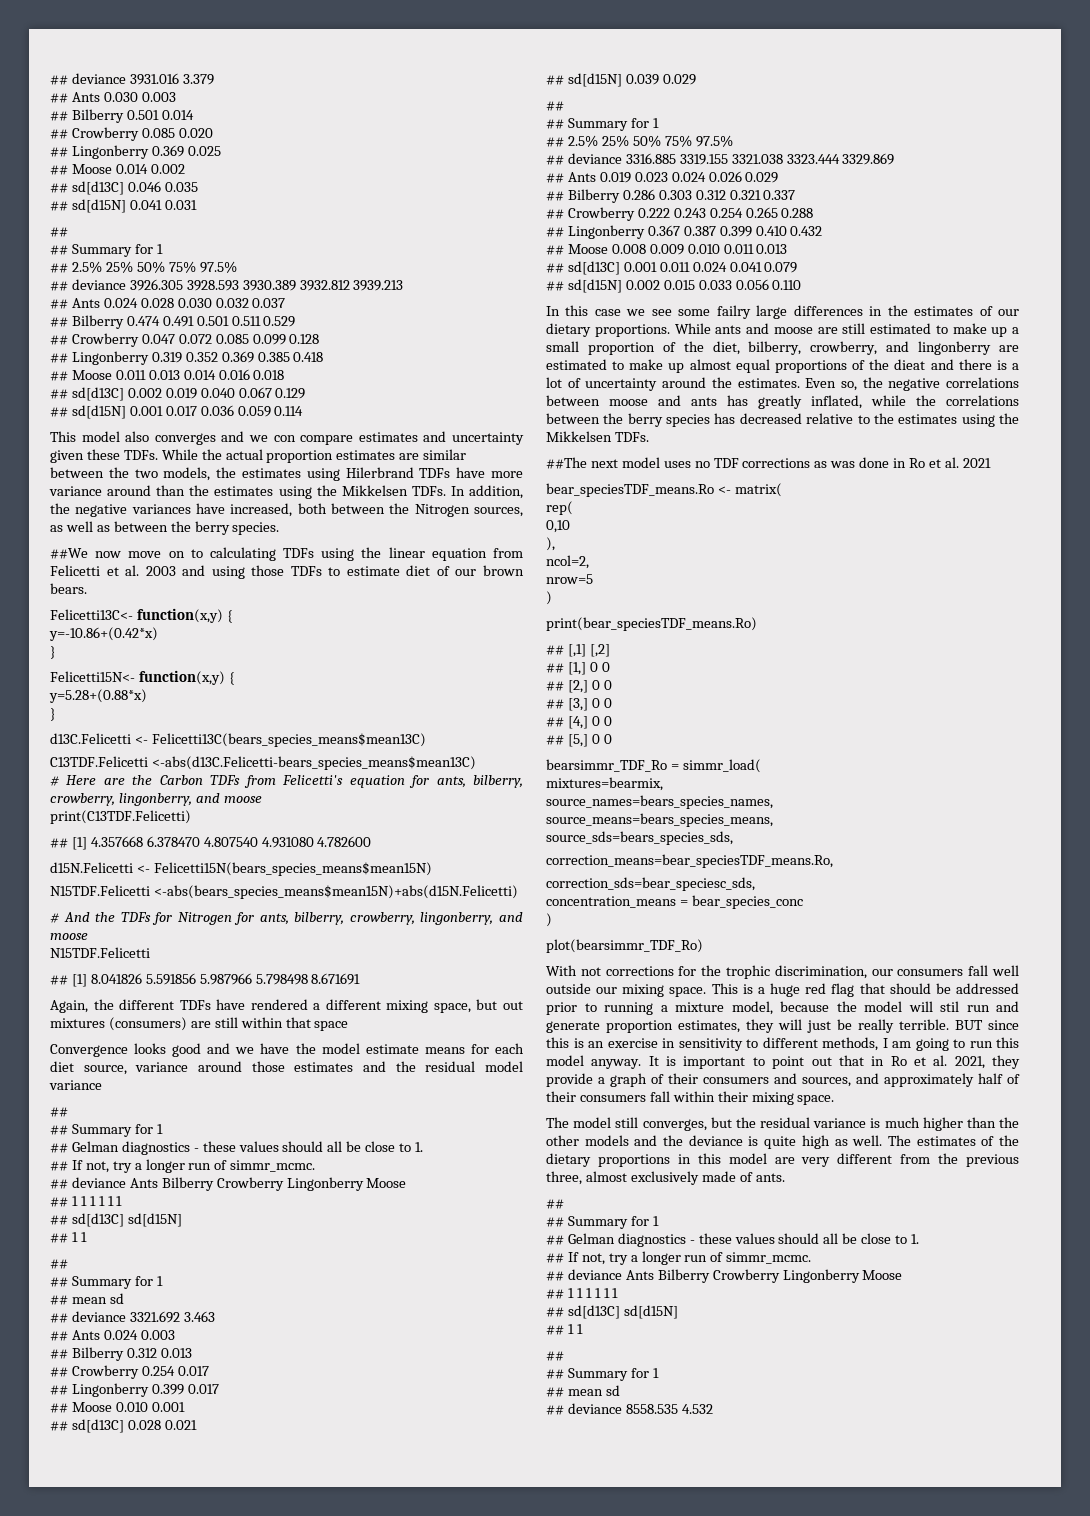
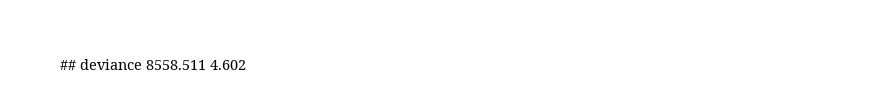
[50,73,214,85] [50,92,176,103] [50,109,194,123] [50,127,213,141] [50,145,221,159] [50,164,185,175] [50,181,198,195] [50,199,197,213] [50,227,68,237] [50,244,163,257] [50,261,237,273] [50,279,404,291] [50,298,286,309] [50,315,296,329] [50,333,320,347] [50,351,324,365] [50,369,285,381] [50,387,306,401] [50,405,304,419] [50,431,524,445] [50,449,467,463] [50,467,523,481] [49,485,524,499] [50,503,523,517] [50,521,280,535] [50,547,523,561] [50,565,525,579] [50,583,87,594] [50,608,233,623] [49,627,158,641] [50,646,56,659] [50,670,235,685] [49,689,147,703] [50,708,56,721] [50,733,426,747] [50,756,476,770] [50,775,523,788] [50,793,262,806] [50,810,191,824] [50,836,372,850] [50,862,432,876] [50,885,518,899] [50,912,523,925] [50,933,88,940] [50,947,150,958] [50,973,361,987] [50,999,523,1013] [50,1017,349,1031] [50,1043,524,1057] [50,1061,523,1075] [49,1080,102,1090] [50,1107,68,1117] [50,1124,163,1137] [50,1141,424,1155] [50,1159,316,1173] [50,1177,407,1191] [50,1196,123,1207] [50,1213,182,1227] [50,1232,87,1243] [50,1259,68,1269] [50,1276,163,1289] [50,1293,124,1305] [50,1311,215,1323] [50,1330,175,1341] [50,1347,192,1361] [50,1365,209,1379] [50,1383,219,1397] [50,1402,185,1413] [50,1419,197,1433] [546,73,696,87] [546,101,564,111] [546,118,659,131] [546,135,733,147] [546,153,895,165] [546,171,779,183] [546,189,796,203] [546,207,814,221] [546,225,823,239] [546,244,788,255] [546,261,798,275] [546,279,802,293] [546,305,1019,319] [546,323,1019,337] [546,341,1019,355] [546,359,1019,373] [546,377,1019,391] [546,395,1019,409] [546,413,1019,427] [546,431,649,442] [546,457,991,469] [546,483,782,497] [546,501,573,515] [546,520,570,533] [546,537,555,551] [546,555,589,569] [546,574,593,584] [546,591,552,605] [546,617,757,631] [546,644,610,657] [546,662,610,675] [546,680,612,693] [546,698,612,711] [546,716,612,729] [546,734,612,747] [546,759,761,773] [546,777,663,791] [546,795,773,809] [546,813,773,827] [546,831,733,845] [546,854,833,868] [546,877,755,891] [546,895,803,909] [546,913,552,927] [546,939,703,953] [546,965,1019,979] [546,983,1019,997] [546,1001,1019,1015] [546,1019,1019,1033] [546,1037,1019,1051] [546,1055,1020,1069] [546,1073,1020,1087] [546,1091,835,1105] [546,1117,1020,1131] [546,1135,1019,1149] [546,1153,1019,1167] [546,1171,785,1185] [546,1199,564,1209] [546,1216,659,1229] [546,1233,920,1247] [546,1251,812,1265] [546,1269,903,1283] [546,1288,619,1299] [546,1305,678,1319] [546,1324,583,1335] [546,1351,564,1361] [546,1368,659,1381] [546,1385,620,1397] [546,1403,713,1415] ## deviance 3931.016 3.379 // ## Ants 0.030 0.003 // ## Bilberry 0.501 0.014 // ## Crowberry 0.085 0.020 // ## Lingonberry 0.369 0.025 // ## Moose 0.014 0.002 // ## sd[d13C] 0.046 0.035 // ## sd[d15N] 0.041 0.031 // ## // ## Summary for 1 // ## 2.5% 25% 50% 75% 97.5% // ## deviance 3926.305 3928.593 3930.389 3932.812 3939.213 // ## Ants 0.024 0.028 0.030 0.032 0.037 // ## Bilberry 0.474 0.491 0.501 0.511 0.529 // ## Crowberry 0.047 0.072 0.085 0.099 0.128 // ## Lingonberry 0.319 0.352 0.369 0.385 0.418 // ## Moose 0.011 0.013 0.014 0.016 0.018 // ## sd[d13C] 0.002 0.019 0.040 0.067 0.129 // ## sd[d15N] 0.001 0.017 0.036 0.059 0.114 // This model also converges and we con compare estimates and uncertainty given these TDFs. While the actual proportion estimates are similar between the two models, the estimates using Hilerbrand TDFs have more variance around than the estimates using the Mikkelsen TDFs. In addition, the negative variances have increased, both between the Nitrogen sources, as well as between the berry species. // ##We now move on to calculating TDFs using the linear equation from Felicetti et al. 2003 and using those TDFs to estimate diet of our brown bears. // Felicetti13C<- function(x,y) { // y=-10.86+(0.42*x) // } // Felicetti15N<- function(x,y) { // y=5.28+(0.88*x) // } // d13C.Felicetti <- Felicetti13C(bears_species_means$mean13C) // C13TDF.Felicetti <-abs(d13C.Felicetti-bears_species_means$mean13C) // # Here are the Carbon TDFs from Felicetti's equation for ants, bilberry, crowberry, lingonberry, and moose // print(C13TDF.Felicetti) // ## [1] 4.357668 6.378470 4.807540 4.931080 4.782600 // d15N.Felicetti <- Felicetti15N(bears_species_means$mean15N) // N15TDF.Felicetti <-abs(bears_species_means$mean15N)+abs(d15N.Felicetti) // # And the TDFs for Nitrogen for ants, bilberry, crowberry, lingonberry, and moose // N15TDF.Felicetti // ## [1] 8.041826 5.591856 5.987966 5.798498 8.671691 // Again, the different TDFs have rendered a different mixing space, but out mixtures (consumers) are still within that space // Convergence looks good and we have the model estimate means for each diet source, variance around those estimates and the residual model variance // ## // ## Summary for 1 // ## Gelman diagnostics - these values should all be close to 1. // ## If not, try a longer run of simmr_mcmc. // ## deviance Ants Bilberry Crowberry Lingonberry Moose // ## 1 1 1 1 1 1 // ## sd[d13C] sd[d15N] // ## 1 1 // ## // ## Summary for 1 // ## mean sd // ## deviance 3321.692 3.463 // ## Ants 0.024 0.003 // ## Bilberry 0.312 0.013 // ## Crowberry 0.254 0.017 // ## Lingonberry 0.399 0.017 // ## Moose 0.010 0.001 // ## sd[d13C] 0.028 0.021 // ## sd[d15N] 0.039 0.029 // ## // ## Summary for 1 // ## 2.5% 25% 50% 75% 97.5% // ## deviance 3316.885 3319.155 3321.038 3323.444 3329.869 // ## Ants 0.019 0.023 0.024 0.026 0.029 // ## Bilberry 0.286 0.303 0.312 0.321 0.337 // ## Crowberry 0.222 0.243 0.254 0.265 0.288 // ## Lingonberry 0.367 0.387 0.399 0.410 0.432 // ## Moose 0.008 0.009 0.010 0.011 0.013 // ## sd[d13C] 0.001 0.011 0.024 0.041 0.079 // ## sd[d15N] 0.002 0.015 0.033 0.056 0.110 // In this case we see some failry large differences in the estimates of our dietary proportions. While ants and moose are still estimated to make up a small proportion of the diet, bilberry, crowberry, and lingonberry are estimated to make up almost equal proportions of the dieat and there is a lot of uncertainty around the estimates. Even so, the negative correlations between moose and ants has greatly inflated, while the correlations between the berry species has decreased relative to the estimates using the Mikkelsen TDFs. // ##The next model uses no TDF corrections as was done in Ro et al. 2021 // bear_speciesTDF_means.Ro <- matrix( // rep( // 0,10 // ), // ncol=2, // nrow=5 // ) // print(bear_speciesTDF_means.Ro) // ## [,1] [,2] // ## [1,] 0 0 // ## [2,] 0 0 // ## [3,] 0 0 // ## [4,] 0 0 // ## [5,] 0 0 // bearsimmr_TDF_Ro = simmr_load( // mixtures=bearmix, // source_names=bears_species_names, // source_means=bears_species_means, // source_sds=bears_species_sds, // correction_means=bear_speciesTDF_means.Ro, // correction_sds=bear_speciesc_sds, // concentration_means = bear_species_conc // ) // plot(bearsimmr_TDF_Ro) // With not corrections for the trophic discrimination, our consumers fall well outside our mixing space. This is a huge red flag that should be addressed prior to running a mixture model, because the model will stil run and generate proportion estimates, they will just be really terrible. BUT since this is an exercise in sensitivity to different methods, I am going to run this model anyway. It is important to point out that in Ro et al. 2021, they provide a graph of their consumers and sources, and approximately half of their consumers fall within their mixing space. // The model still converges, but the residual variance is much higher than the other models and the deviance is quite high as well. The estimates of the dietary proportions in this model are very different from the previous three, almost exclusively made of ants. // ## // ## Summary for 1 // ## Gelman diagnostics - these values should all be close to 1. // ## If not, try a longer run of simmr_mcmc. // ## deviance Ants Bilberry Crowberry Lingonberry Moose // ## 1 1 1 1 1 1 // ## sd[d13C] sd[d15N] // ## 1 1 // ## // ## Summary for 1 // ## mean sd // ## deviance 8558.535 4.532 -> [60,59,246,70] ## deviance 8558.511 4.602

